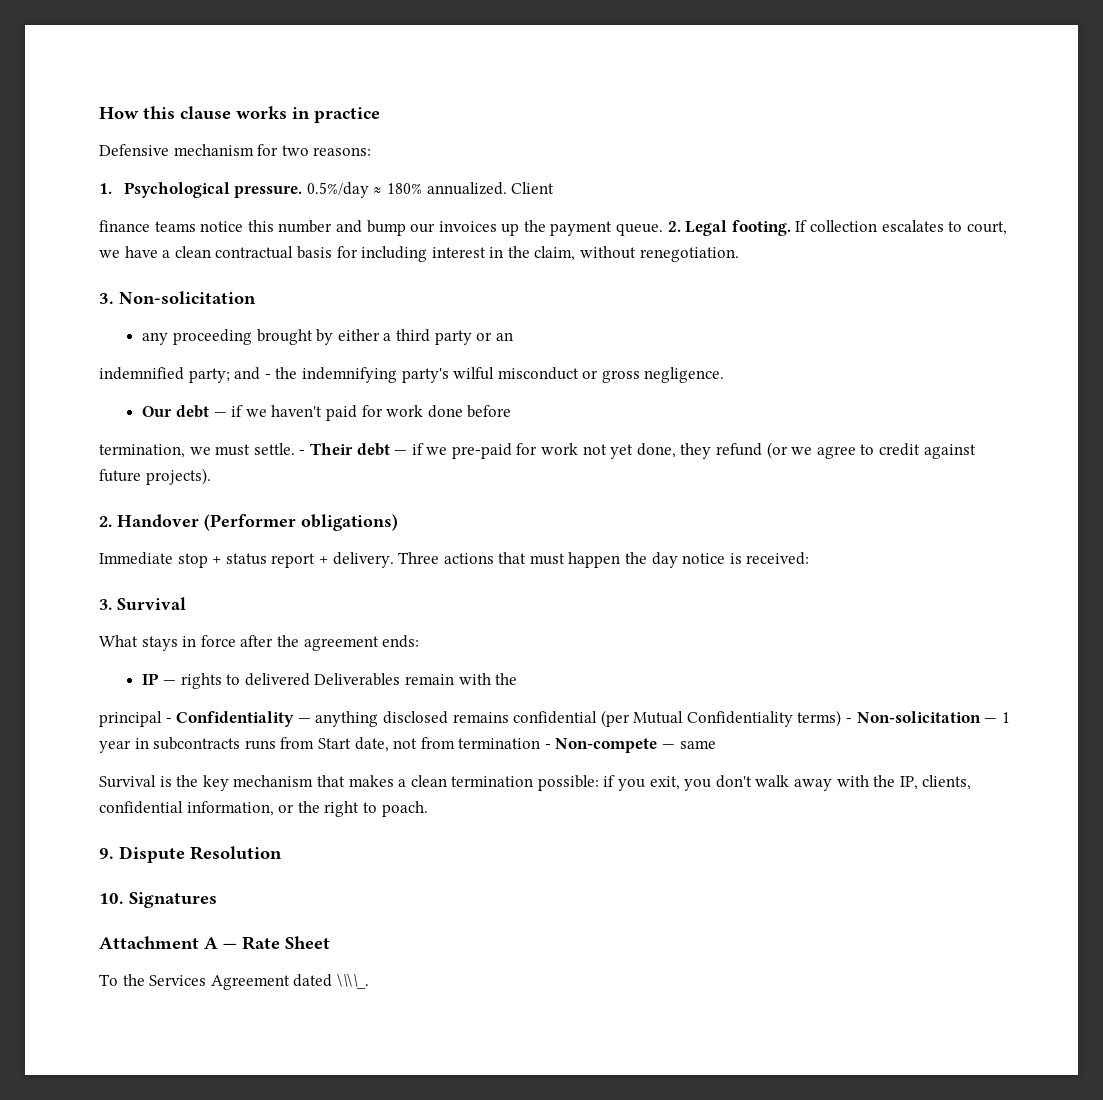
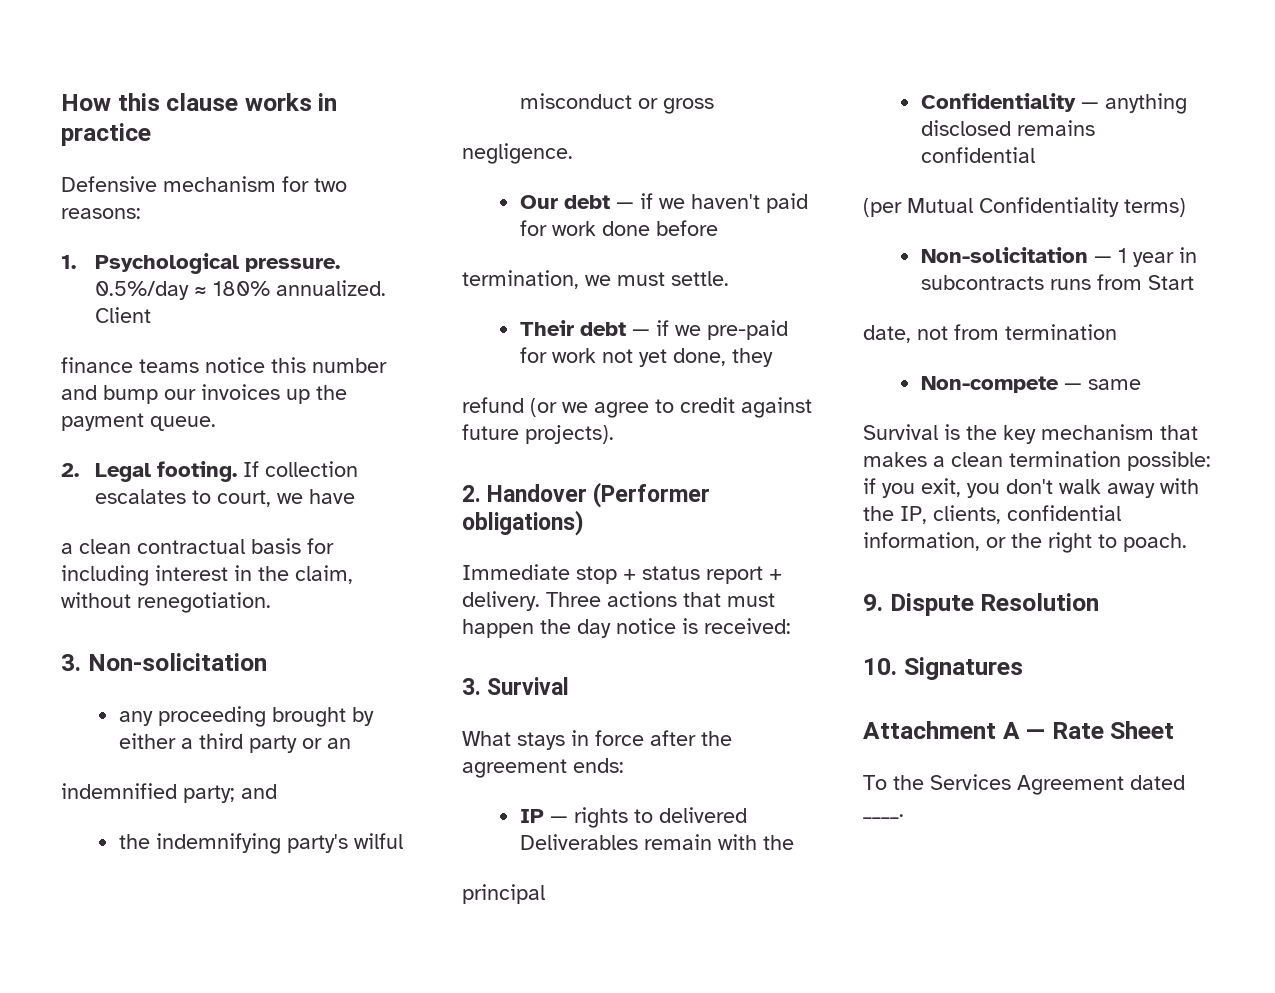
(664, 229) none -> (216, 423) //
(158, 252) none -> (355, 496) //
[264,374,271,379] - -> (277, 791) //
(640, 376) none -> (714, 106) //
[299,450,306,455] - -> (729, 278) //
(712, 451) none -> (773, 357) //
[165,718,172,723] - -> (545, 894) //
(598, 717) none -> (1035, 155) //
[846,718,853,723] - -> (1186, 207) //
(351, 743) none -> (1194, 282) //
[544,744,551,749] - -> (1117, 332) //
[336,973,369,989] \\\\_. -> [863,814,904,819] ____.

